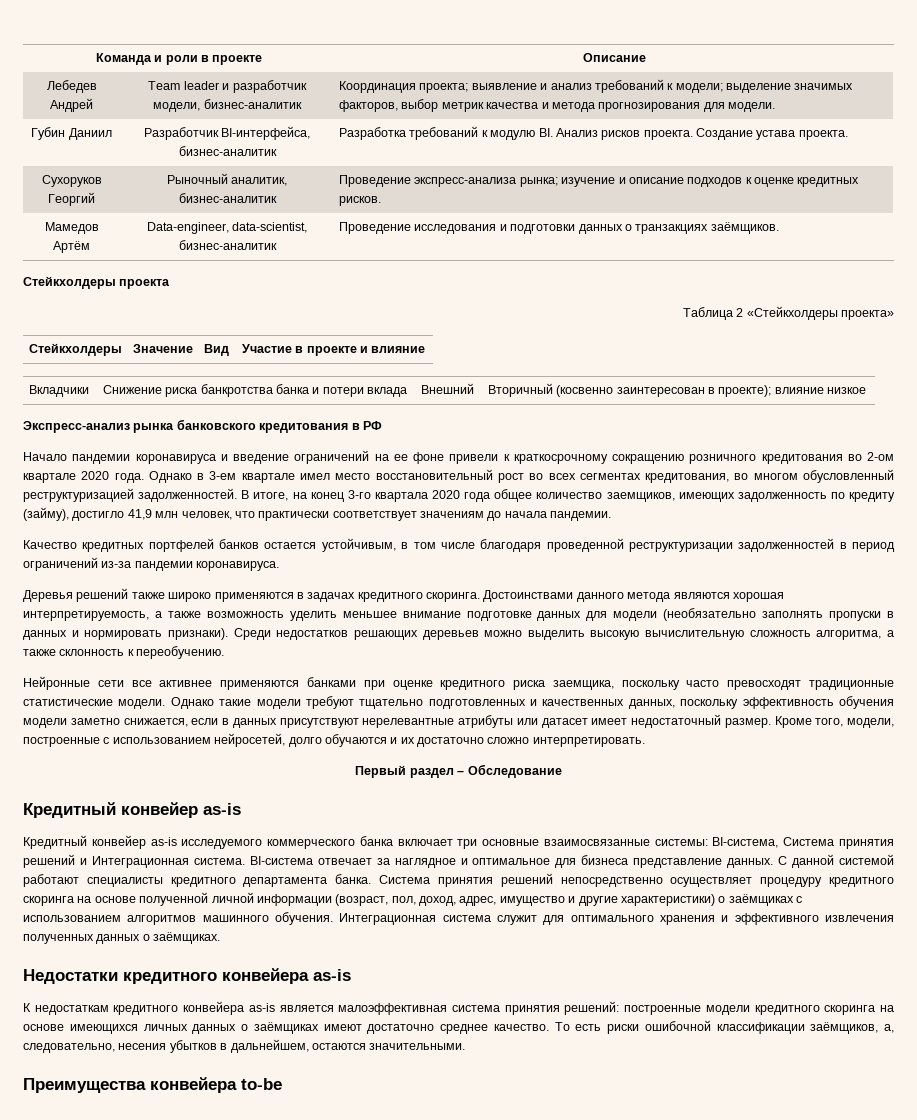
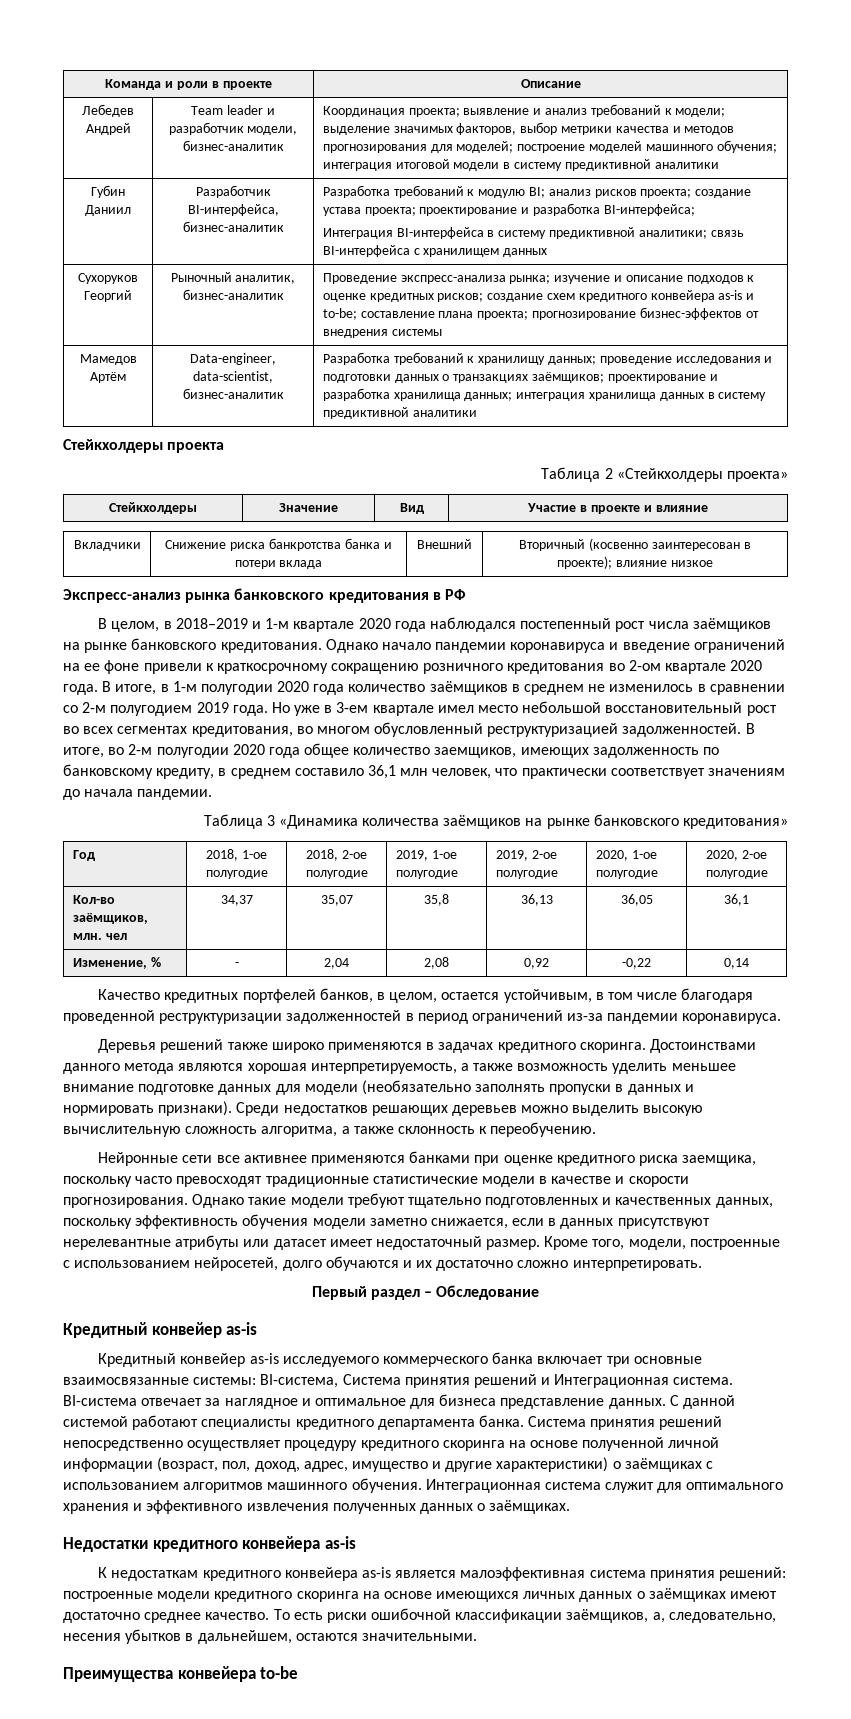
[441,102,484,112] метрик -> [561,126,613,135] метрики
[551,102,595,112] метода -> [684,126,735,135] методов
[728,102,776,112] модели. -> [456,140,777,153] [322,159,719,171] моделей; построение моделей машинного обучения; интеграция итоговой модели в систему предиктивной аналитики
[538,128,848,140] BI. Анализ рисков проекта. Создание устава проекта. -> [529,187,752,198] [322,203,695,216] [322,227,744,239] [322,245,548,257] BI; анализ рисков проекта; создание устава проекта; проектирование и разработка BI-интерфейса; // Интеграция BI-интерфейса в систему предиктивной аналитики; связь BI-интерфейса с хранилищем данных
[339,196,382,206] рисков. -> [437,290,755,302] [322,307,759,320] [322,329,442,338] рисков; создание схем кредитного конвейера as-is и to-be; составление плана проекта; прогнозирование бизнес-эффектов от внедрения системы
[339,222,412,234] Проведение -> [322,352,672,365] Разработка требований к хранилищу данных; проведение
[710,222,779,234] заёмщиков. -> [532,372,718,383] [322,388,767,401] [322,407,477,419] заёмщиков; проектирование и разработка хранилища данных; интеграция хранилища данных в систему предиктивной аналитики
[23,452,67,461] Начало -> [98,617,771,632] [63,638,431,653] В целом, в 2018–2019 и 1-м квартале 2020 года наблюдался постепенный рост числа заёмщиков на рынке банковского кредитования. Однако начало
[148,471,192,483] Однако -> [102,681,785,695] [63,702,321,716] В итоге, в 1-м полугодии 2020 года количество заёмщиков в среднем не изменилось в сравнении со 2-м полугодием 2019 года. Но уже
(371, 476) none -> [522,701,602,713] небольшой
[292,490,428,502] на конец 3-го квартала -> [108,744,229,758] во 2-м полугодии
[849,492,895,502] [23,507,152,521] кредиту (займу), достигло 41,9 -> [63,764,396,779] банковскому кредиту, в среднем составило 36,1
(612, 516) none -> [203,814,788,829] [72,850,95,861] [206,849,267,861] [205,870,268,879] [306,849,367,861] [305,870,368,879] [395,850,457,861] [395,870,458,879] [495,850,557,861] [495,870,558,879] [595,850,657,861] [595,870,658,879] [706,850,767,861] [705,870,768,879] [72,895,115,904] [72,913,148,924] [72,933,127,940] [220,895,253,906] [320,895,353,906] [424,894,450,906] [520,894,553,906] [620,894,653,906] [724,894,749,906] [72,957,161,969] [234,962,239,967] [324,958,349,969] [424,957,450,969] [524,958,549,969] [622,958,651,969] [724,958,749,969] // Таблица 3 «Динамика количества заёмщиков на рынке банковского кредитования» // Год | 2018, 1-ое полугодие | 2018, 2-ое полугодие | 2019, 1-ое полугодие | 2019, 2-ое полугодие | 2020, 1-ое полугодие | 2020, 2-ое полугодие // Кол-во заёмщиков, млн. чел | 34,37 | 35,07 | 35,8 | 36,13 | 36,05 | 36,1 // Изменение, % | - | 2,04 | 2,08 | 0,92 | -0,22 | 0,14
[219,539,260,549] банков -> [319,988,438,1003] банков, в целом,
[118,699,166,709] модели. -> [481,1176,689,1187] [63,1197,188,1208] модели в качестве и скорости прогнозирования.

